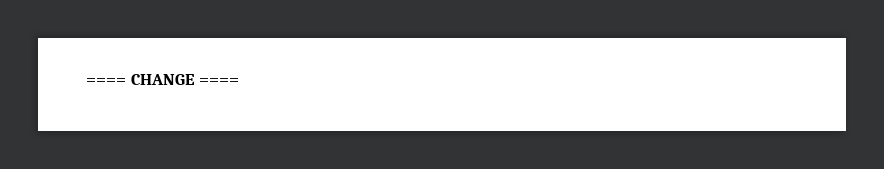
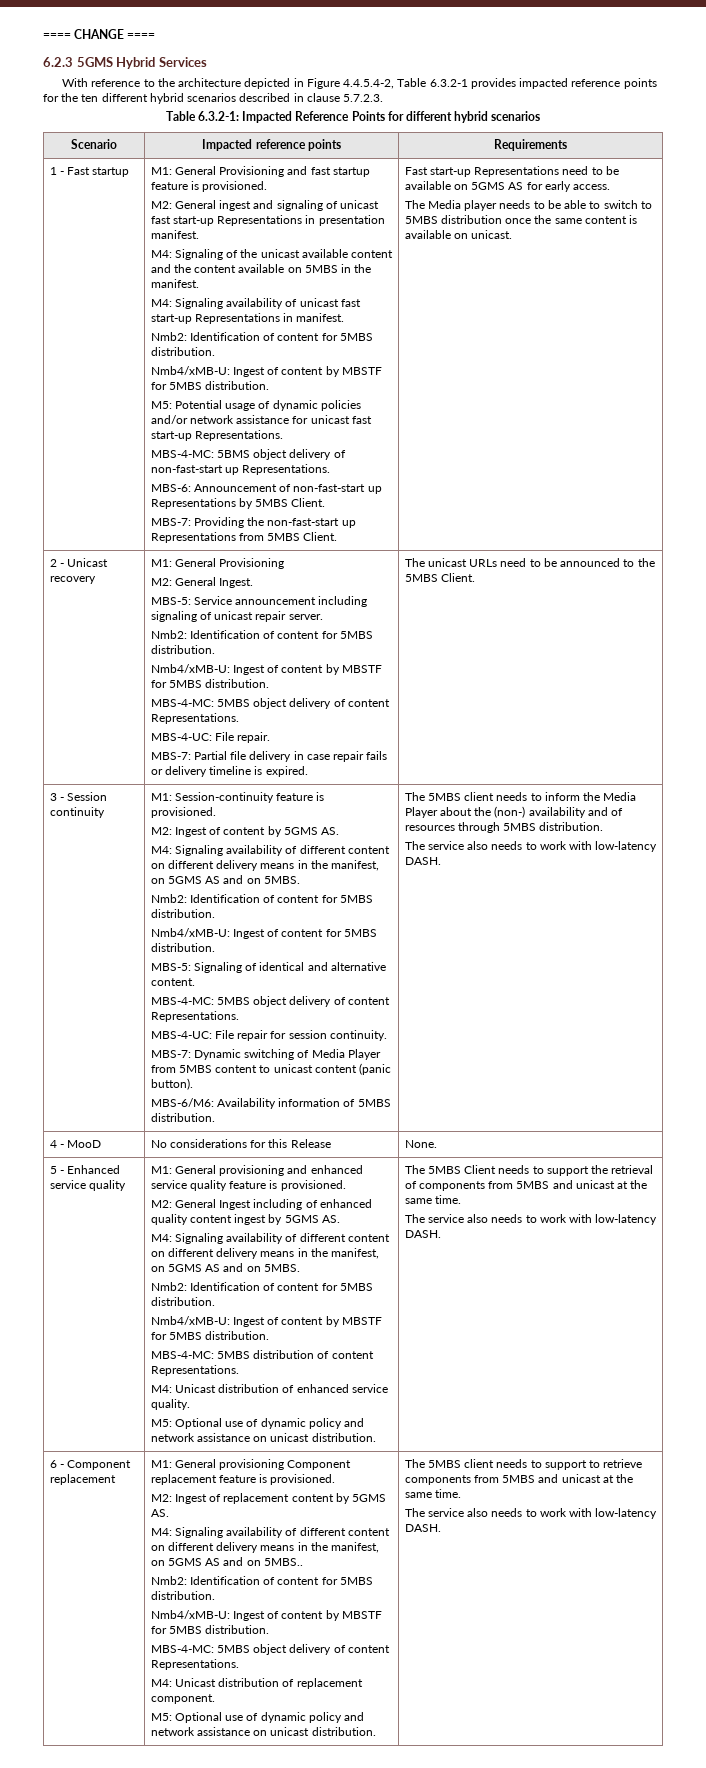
(240, 81) none -> [43,57,207,69] [62,78,657,89] [43,93,384,104] [165,111,541,123] [71,139,117,149] [202,139,341,151] [494,139,567,151] [49,167,130,177] [150,166,370,177] [150,181,268,192] [150,200,380,211] [150,215,385,226] [150,230,199,239] [150,249,394,260] [150,264,372,273] [150,279,199,288] [150,298,361,309] [150,313,345,324] [150,332,373,341] [150,347,215,356] [150,366,382,377] [150,381,270,390] [150,400,361,411] [150,415,372,424] [150,430,283,441] [150,449,346,460] [150,464,331,475] [150,484,382,494] [150,498,326,509] [150,517,356,528] [150,532,338,543] [404,166,619,177] [404,181,611,192] [404,200,652,211] [404,215,638,224] [404,230,513,239] [49,558,109,567] [49,576,96,584] [150,558,285,569] [150,577,254,588] [150,596,368,607] [150,611,323,622] [150,630,373,639] [150,645,215,654] [150,664,382,675] [150,679,270,688] [150,698,390,709] [150,713,239,724] [150,732,271,743] [150,751,388,762] [150,766,308,777] [404,558,655,567] [404,573,475,582] [49,792,108,801] [49,807,105,818] [150,792,325,803] [150,807,216,818] [150,826,340,837] [150,845,390,856] [150,860,380,871] [150,875,300,884] [150,894,373,903] [150,909,215,918] [150,928,377,939] [150,943,215,952] [150,962,386,973] [150,978,195,986] [150,996,390,1007] [150,1011,239,1022] [150,1030,387,1041] [150,1049,381,1060] [150,1063,392,1075] [150,1078,193,1090] [150,1098,391,1109] [150,1113,215,1122] [404,792,637,801] [404,806,624,818] [404,822,604,833] [404,841,658,852] [404,857,441,865] [49,1140,102,1148] [150,1139,331,1148] [404,1140,437,1148] [49,1165,121,1174] [49,1180,126,1191] [150,1165,363,1176] [150,1180,346,1191] [150,1199,372,1210] [150,1214,340,1225] [150,1233,390,1244] [150,1248,380,1259] [150,1263,300,1272] [150,1282,373,1291] [150,1297,215,1306] [150,1316,382,1327] [150,1331,270,1340] [150,1350,374,1359] [150,1365,239,1376] [150,1384,388,1393] [150,1399,190,1410] [150,1418,365,1429] [150,1433,376,1442] [404,1165,654,1176] [404,1180,648,1191] [404,1195,461,1204] [404,1214,658,1225] [404,1230,441,1238] [49,1460,132,1470] [49,1474,116,1485] [150,1459,352,1470] [150,1474,336,1485] [150,1493,387,1504] [150,1509,169,1517] [150,1527,390,1538] [150,1542,380,1553] [150,1557,303,1566] [150,1576,373,1585] [150,1591,215,1600] [150,1610,382,1621] [150,1625,270,1634] [150,1644,390,1655] [150,1659,239,1670] [150,1678,363,1689] [150,1694,215,1704] [150,1712,365,1723] [150,1727,376,1736] [404,1459,643,1470] [404,1474,634,1485] [404,1489,461,1498] [404,1508,658,1519] [404,1524,441,1532] // 6.2.3 5GMS Hybrid Services // With reference to the architecture depicted in Figure 4.4.5.4-2, Table 6.3.2-1 provides impacted reference points for the ten different hybrid scenarios described in clause 5.7.2.3. // Table 6.3.2-1: Impacted Reference Points for different hybrid scenarios // Scenario | Impacted reference points | Requirements // 1 - Fast startup | M1: General Provisioning and fast startup feature is provisioned. // M2: General ingest and signaling of unicast fast start-up Representations in presentation manifest. // M4: Signaling of the unicast available content and the content available on 5MBS in the manifest. // M4: Signaling availability of unicast fast start-up Representations in manifest. // Nmb2: Identification of content for 5MBS distribution. // Nmb4/xMB-U: Ingest of content by MBSTF for 5MBS distribution. // M5: Potential usage of dynamic policies and/or network assistance for unicast fast start-up Representations. // MBS-4-MC: 5BMS object delivery of non-fast-start up Representations. // MBS-6: Announcement of non-fast-start up Representations by 5MBS Client. // MBS-7: Providing the non-fast-start up Representations from 5MBS Client. | Fast start-up Representations need to be available on 5GMS AS for early access. // The Media player needs to be able to switch to 5MBS distribution once the same content is available on unicast. // 2 - Unicast recovery | M1: General Provisioning // M2: General Ingest. // MBS-5: Service announcement including signaling of unicast repair server. // Nmb2: Identification of content for 5MBS distribution. // Nmb4/xMB-U: Ingest of content by MBSTF for 5MBS distribution. // MBS-4-MC: 5MBS object delivery of content Representations. // MBS-4-UC: File repair. // MBS-7: Partial file delivery in case repair fails or delivery timeline is expired. | The unicast URLs need to be announced to the 5MBS Client. // 3 - Session continuity | M1: Session-continuity feature is provisioned. // M2: Ingest of content by 5GMS AS. // M4: Signaling availability of different content on different delivery means in the manifest, on 5GMS AS and on 5MBS. // Nmb2: Identification of content for 5MBS distribution. // Nmb4/xMB-U: Ingest of content for 5MBS distribution. // MBS-5: Signaling of identical and alternative content. // MBS-4-MC: 5MBS object delivery of content Representations. // MBS-4-UC: File repair for session continuity. // MBS-7: Dynamic switching of Media Player from 5MBS content to unicast content (panic button). // MBS-6/M6: Availability information of 5MBS distribution. | The 5MBS client needs to inform the Media Player about the (non-) availability and of resources through 5MBS distribution. // The service also needs to work with low-latency DASH. // 4 - MooD | No considerations for this Release | None. // 5 - Enhanced service quality | M1: General provisioning and enhanced service quality feature is provisioned. // M2: General Ingest including of enhanced quality content ingest by 5GMS AS. // M4: Signaling availability of different content on different delivery means in the manifest, on 5GMS AS and on 5MBS. // Nmb2: Identification of content for 5MBS distribution. // Nmb4/xMB-U: Ingest of content by MBSTF for 5MBS distribution. // MBS-4-MC: 5MBS distribution of content Representations. // M4: Unicast distribution of enhanced service quality. // M5: Optional use of dynamic policy and network assistance on unicast distribution. | The 5MBS Client needs to support the retrieval of components from 5MBS and unicast at the same time. // The service also needs to work with low-latency DASH. // 6 - Component replacement | M1: General provisioning Component replacement feature is provisioned. // M2: Ingest of replacement content by 5GMS AS. // M4: Signaling availability of different content on different delivery means in the manifest, on 5GMS AS and on 5MBS.. // Nmb2: Identification of content for 5MBS distribution. // Nmb4/xMB-U: Ingest of content by MBSTF for 5MBS distribution. // MBS-4-MC: 5MBS object delivery of content Representations. // M4: Unicast distribution of replacement component. // M5: Optional use of dynamic policy and network assistance on unicast distribution. | The 5MBS client needs to support to retrieve components from 5MBS and unicast at the same time. // The service also needs to work with low-latency DASH.

